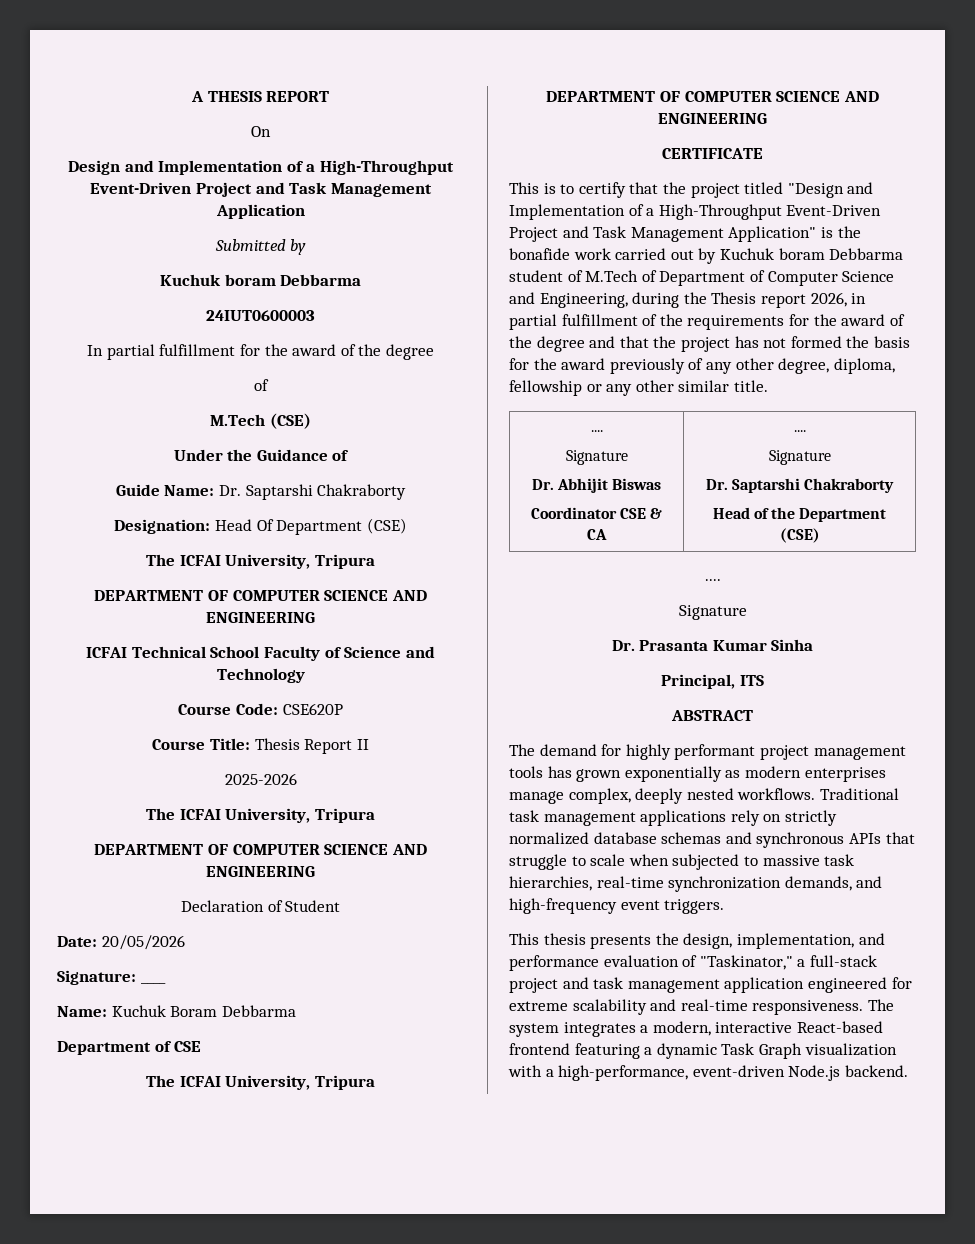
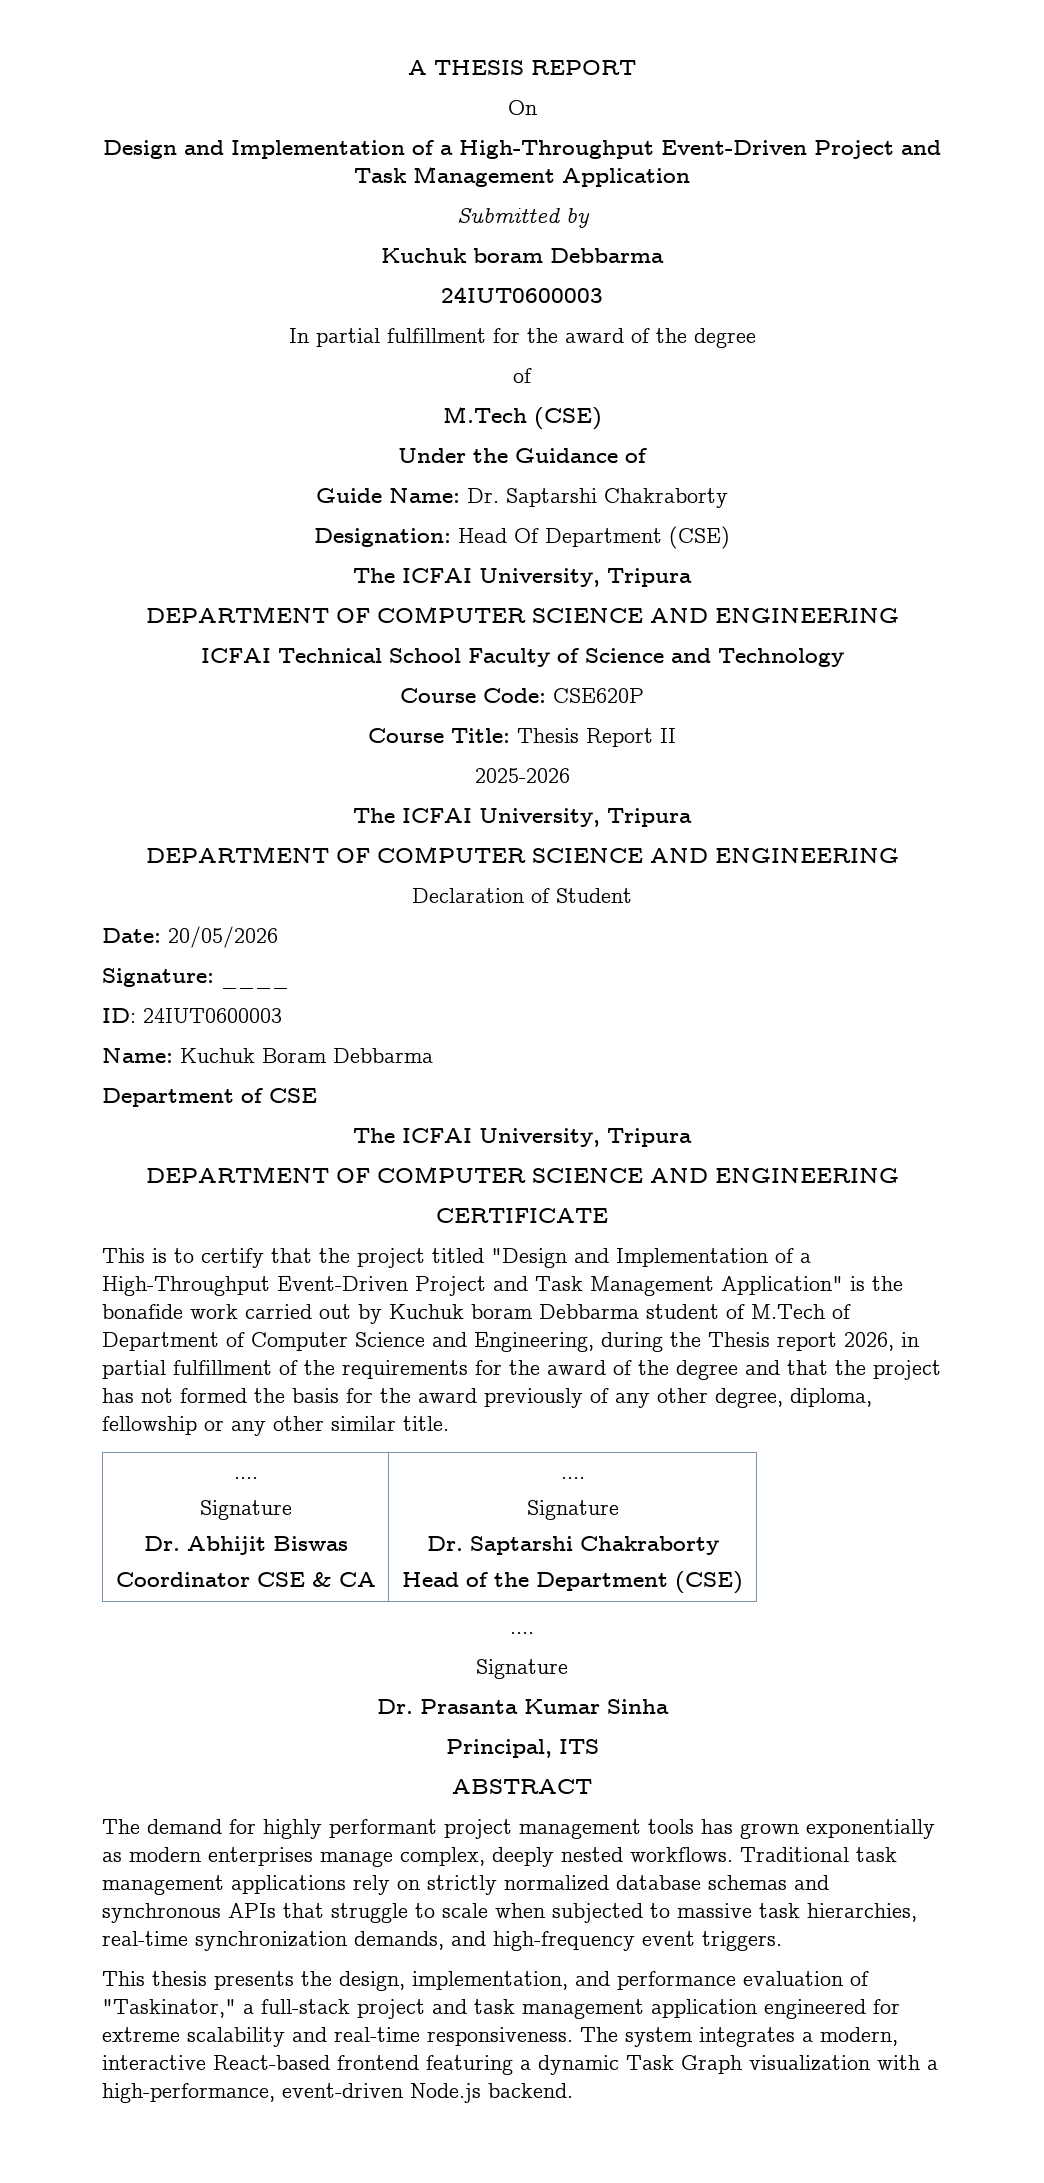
(166, 983) none -> [102,1008,282,1023] // ID: 24IUT0600003

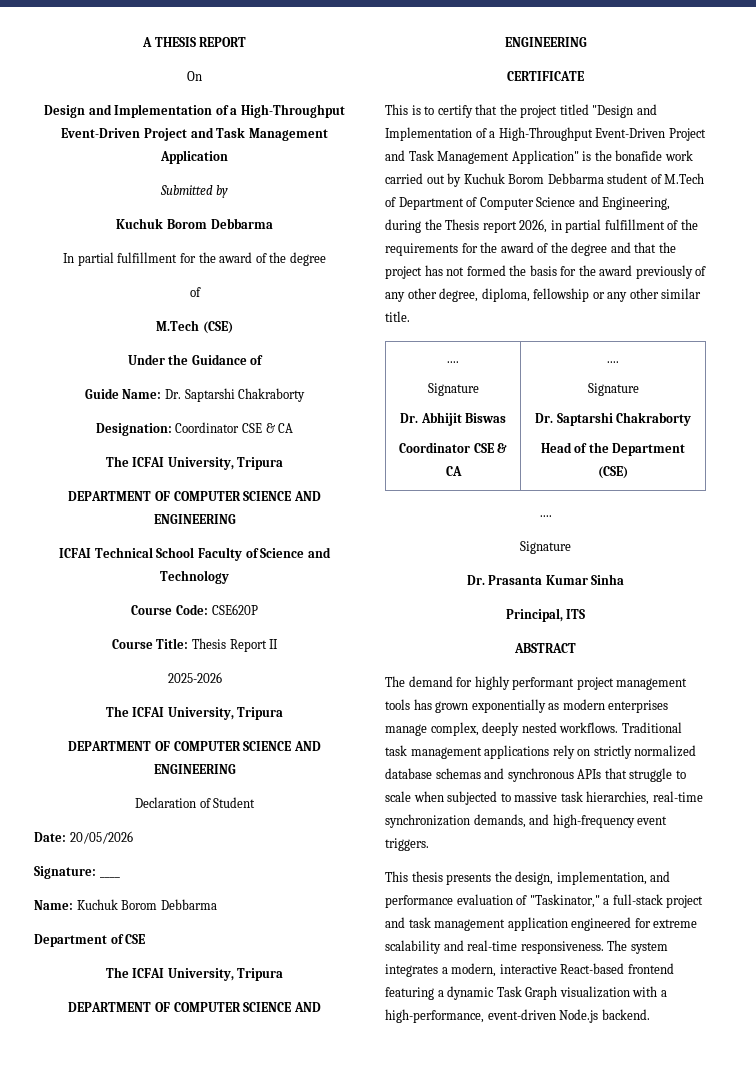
[473,248,664,263] [441,287,603,303] boram Debbarma // 24IUT0600003 -> [167,218,273,229] Borom Debbarma
[458,526,730,549] Head Of Department (CSE) -> [175,422,294,433] Coordinator CSE & CA
[102,1008,282,1023] // ID: 24IUT0600003 -> (120, 877) none
[262,1048,327,1063] Boram -> [121,900,158,910] Borom
[471,1304,533,1319] boram -> [508,174,545,184] Borom

